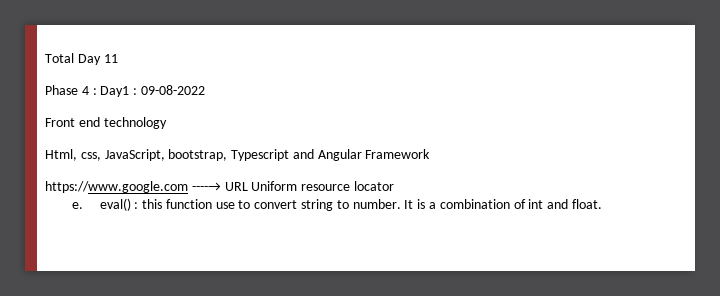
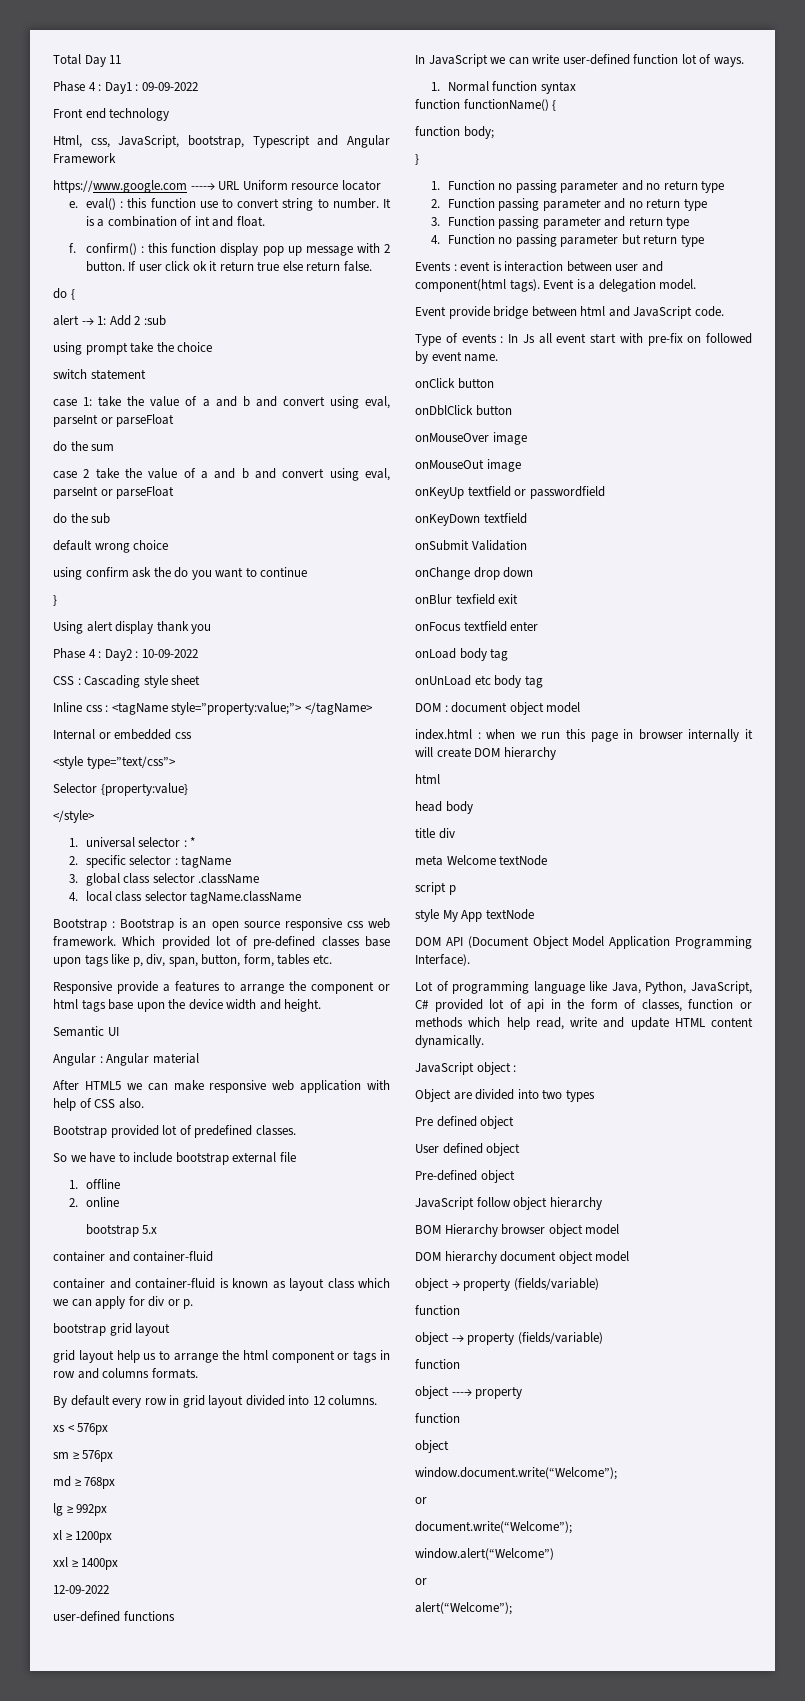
[140,85,205,95] 09-08-2022 -> [141,82,198,91] 09-09-2022
(602, 204) none -> [69,243,391,256] [85,261,372,272] [53,288,75,300] [53,315,166,326] [53,342,213,355] [53,369,146,380] [53,396,390,409] [53,414,175,427] [53,441,115,452] [53,468,390,481] [53,486,175,499] [53,513,111,524] [53,540,169,553] [53,567,308,580] [53,595,57,606] [53,621,212,634] [53,648,198,661] [53,675,201,688] [53,702,373,715] [53,729,192,740] [53,756,176,769] [53,783,188,796] [53,810,95,823] [69,837,196,848] [69,855,232,868] [69,873,260,886] [69,891,302,904] [53,918,390,931] [53,936,390,949] [53,954,332,967] [53,981,390,994] [53,999,322,1012] [53,1026,119,1037] [53,1053,199,1066] [53,1080,390,1093] [53,1098,144,1111] [53,1125,296,1138] [53,1152,296,1165] [69,1179,120,1189] [69,1197,119,1207] [85,1224,158,1237] [53,1251,214,1262] [53,1278,390,1291] [53,1296,194,1309] [53,1323,171,1336] [53,1350,390,1363] [53,1368,198,1379] [53,1395,378,1408] [53,1423,109,1435] [53,1450,114,1462] [53,1476,116,1489] [53,1503,108,1516] [53,1530,113,1543] [53,1557,119,1570] [53,1585,109,1594] [53,1611,175,1622] [415,54,744,67] [431,81,576,94] [415,99,557,111] [415,126,494,139] [415,154,419,165] [431,180,725,193] [431,198,707,211] [431,216,690,229] [431,234,704,247] [415,261,663,272] [415,279,697,292] [415,306,724,319] [415,333,752,346] [415,351,499,364] [415,378,494,389] [415,405,512,416] [415,432,527,445] [415,459,521,472] [415,486,605,499] [415,513,527,526] [415,540,527,551] [415,567,534,580] [415,594,519,605] [415,621,539,632] [415,648,509,661] [415,675,543,688] [415,702,581,715] [415,729,753,742] [415,747,556,760] [415,774,440,784] [415,801,473,814] [415,828,455,839] [415,855,548,866] [415,882,456,895] [415,909,534,922] [415,936,752,949] [415,954,470,966] [415,981,752,994] [415,999,752,1012] [415,1017,753,1030] [415,1035,484,1048] [415,1062,517,1075] [415,1089,595,1102] [415,1116,515,1129] [415,1143,521,1156] [415,1170,515,1183] [415,1197,602,1210] [415,1224,620,1237] [415,1251,630,1264] [415,1278,599,1291] [415,1305,460,1315] [415,1332,603,1345] [415,1359,460,1369] [415,1386,523,1399] [415,1413,460,1423] [415,1440,449,1453] [415,1467,617,1480] [415,1497,427,1504] [415,1521,572,1534] [415,1548,554,1560] [415,1578,427,1585] [415,1602,512,1615] // f. confirm() : this function display pop up message with 2 button. If user click ok it return true else return false. // do { // alert -→ 1: Add 2 :sub // using prompt take the choice // switch statement // case 1: take the value of a and b and convert using eval, parseInt or parseFloat // do the sum // case 2 take the value of a and b and convert using eval, parseInt or parseFloat // do the sub // default wrong choice // using confirm ask the do you want to continue // } // Using alert display thank you // Phase 4 : Day2 : 10-09-2022 // CSS : Cascading style sheet // Inline css : <tagName style=”property:value;”> </tagName> // Internal or embedded css // <style type=”text/css”> // Selector {property:value} // </style> // 1. universal selector : * // 2. specific selector : tagName // 3. global class selector .className // 4. local class selector tagName.className // Bootstrap : Bootstrap is an open source responsive css web framework. Which provided lot of pre-defined classes base upon tags like p, div, span, button, form, tables etc. // Responsive provide a features to arrange the component or html tags base upon the device width and height. // Semantic UI // Angular : Angular material // After HTML5 we can make responsive web application with help of CSS also. // Bootstrap provided lot of predefined classes. // So we have to include bootstrap external file // 1. offline // 2. online // bootstrap 5.x // container and container-fluid // container and container-fluid is known as layout class which we can apply for div or p. // bootstrap grid layout // grid layout help us to arrange the html component or tags in row and columns formats. // By default every row in grid layout divided into 12 columns. // xs < 576px // sm ≥ 576px // md ≥ 768px // lg ≥ 992px // xl ≥ 1200px // xxl ≥ 1400px // 12-09-2022 // user-defined functions // In JavaScript we can write user-defined function lot of ways. // 1. Normal function syntax // function functionName() { // function body; // } // 1. Function no passing parameter and no return type // 2. Function passing parameter and no return type // 3. Function passing parameter and return type // 4. Function no passing parameter but return type // Events : event is interaction between user and component(html tags). Event is a delegation model. // Event provide bridge between html and JavaScript code. // Type of events : In Js all event start with pre-fix on followed by event name. // onClick button // onDblClick button // onMouseOver image // onMouseOut image // onKeyUp textfield or passwordfield // onKeyDown textfield // onSubmit Validation // onChange drop down // onBlur texfield exit // onFocus textfield enter // onLoad body tag // onUnLoad etc body tag // DOM : document object model // index.html : when we run this page in browser internally it will create DOM hierarchy // html // head body // title div // meta Welcome textNode // script p // style My App textNode // DOM API (Document Object Model Application Programming Interface). // Lot of programming language like Java, Python, JavaScript, C# provided lot of api in the form of classes, function or methods which help read, write and update HTML content dynamically. // JavaScript object : // Object are divided into two types // Pre defined object // User defined object // Pre-defined object // JavaScript follow object hierarchy // BOM Hierarchy browser object model // DOM hierarchy document object model // object → property (fields/variable) // function // object -→ property (fields/variable) // function // object ---→ property // function // object // window.document.write(“Welcome”); // or // document.write(“Welcome”); // window.alert(“Welcome”) // or // alert(“Welcome”);

